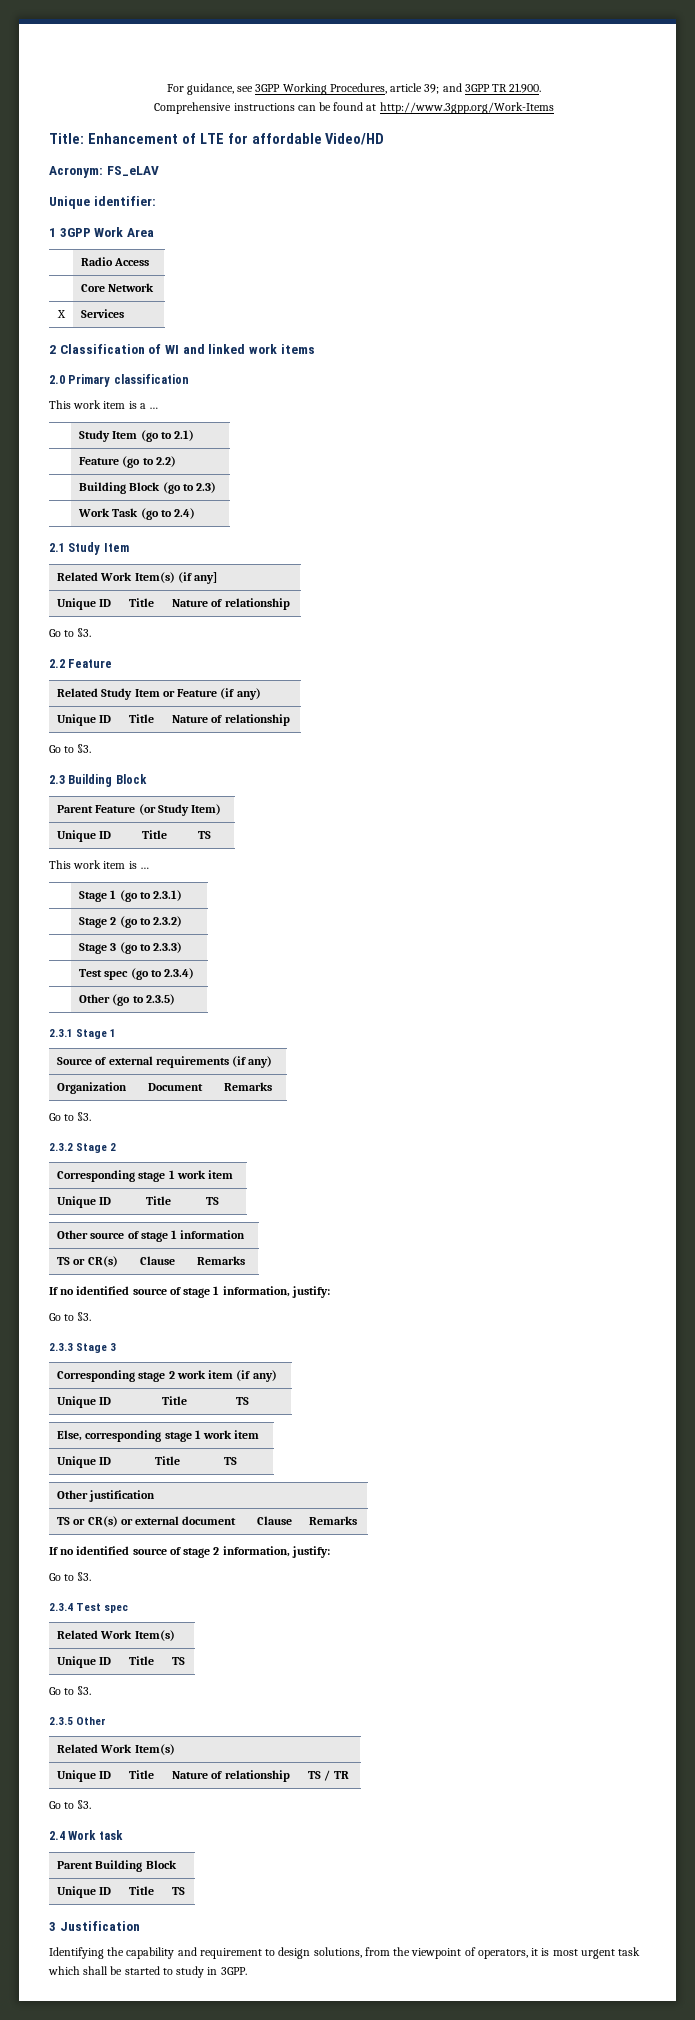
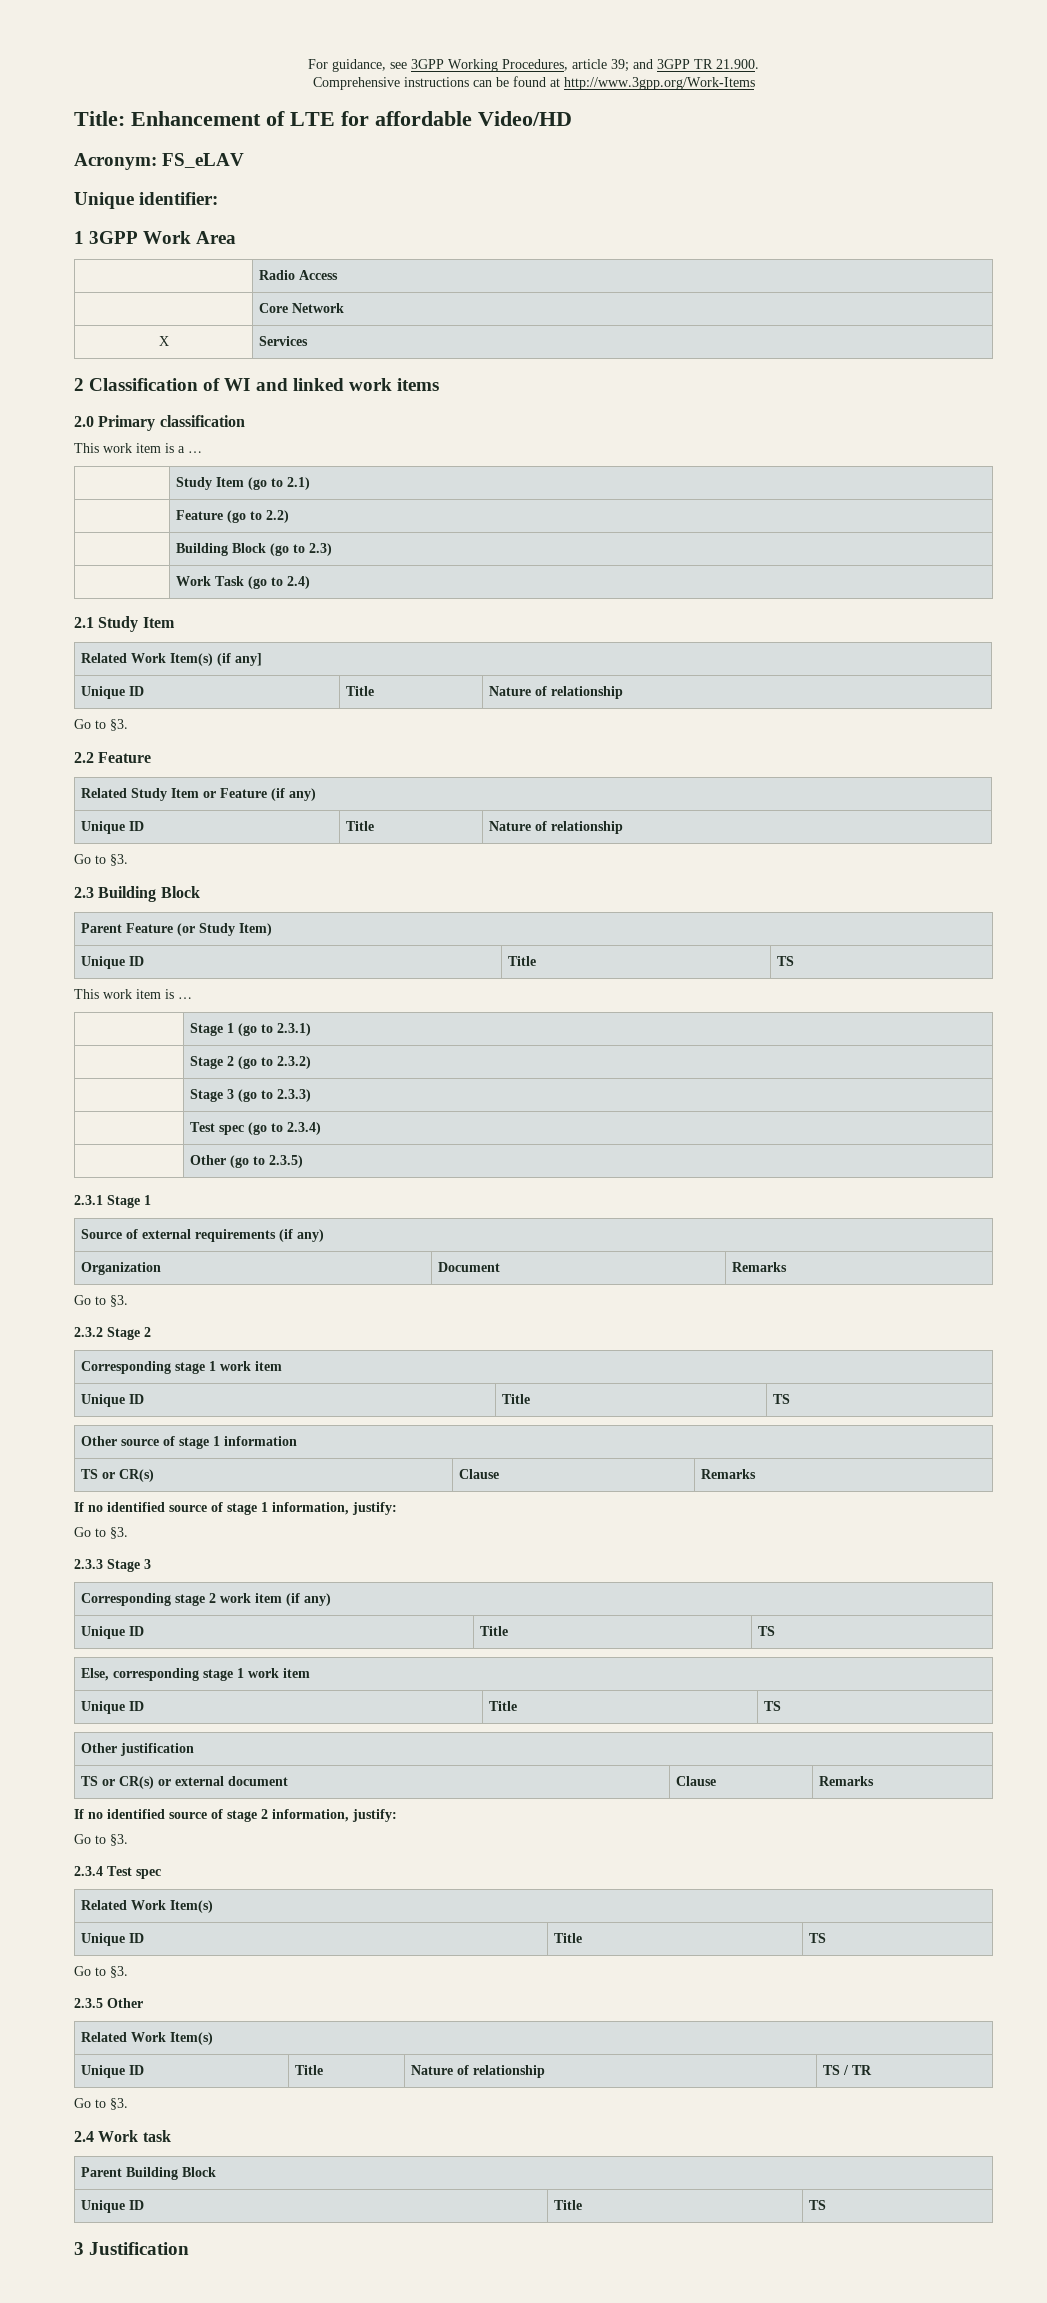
[49,1947,641,1959] [48,1966,247,1978] // Identifying the capability and requirement to design solutions, from the viewpoint of operators, it is most urgent task which shall be started to study in 3GPP. -> (190, 2248) none

